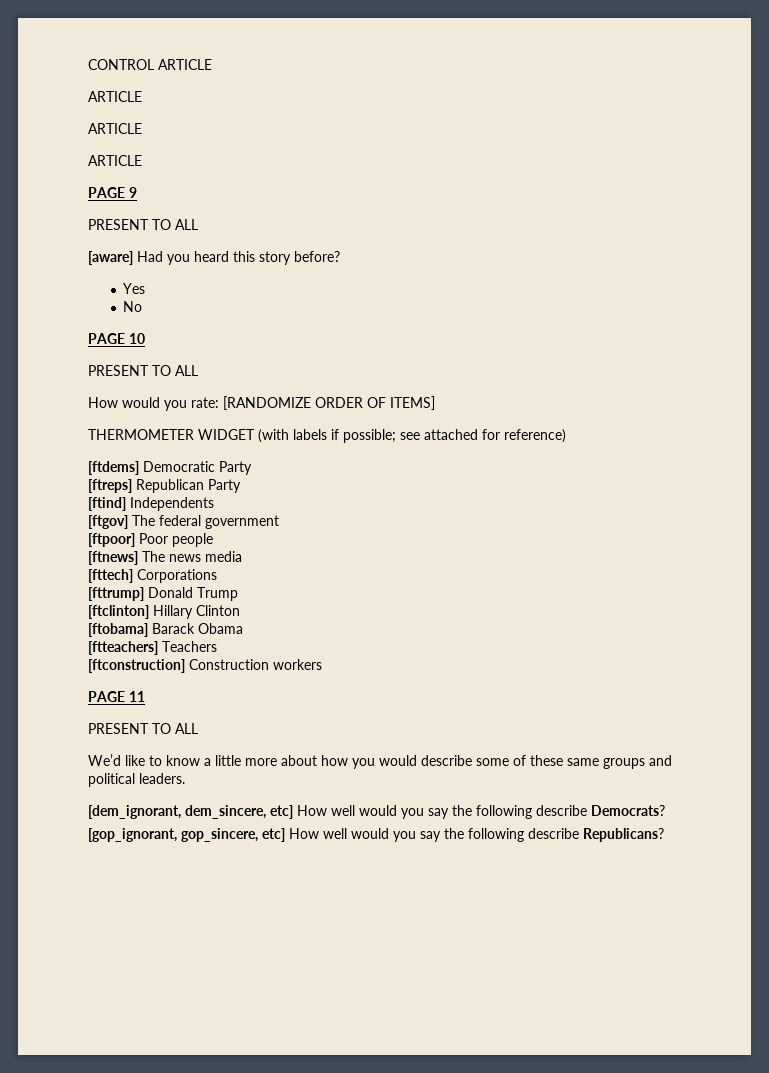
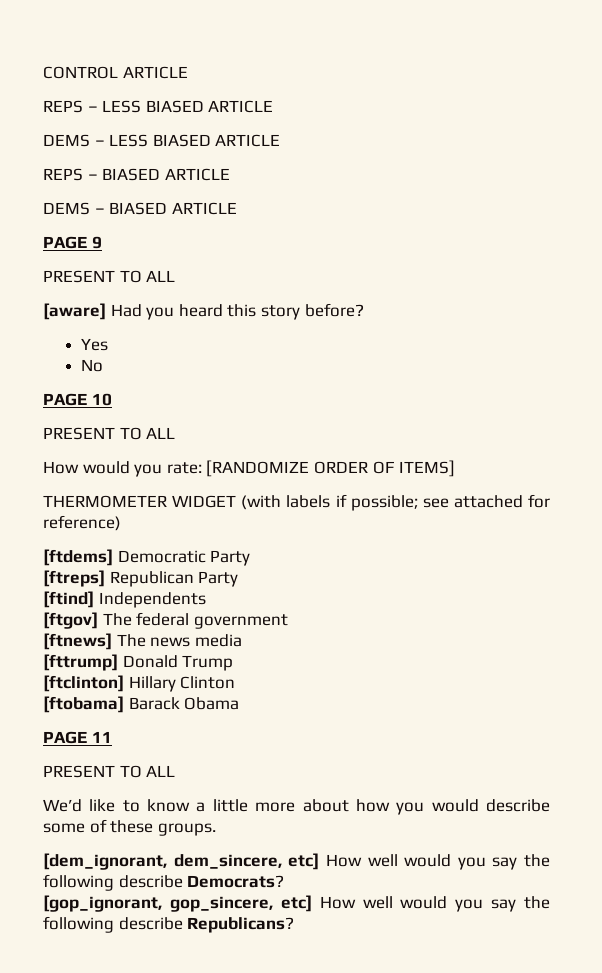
[88,91,142,102] [88,123,142,134] ARTICLE // ARTICLE // -> [43,100,274,113] [43,134,281,147] [43,168,230,181] [43,202,168,215] REPS – LESS BIASED ARTICLE // DEMS – LESS BIASED ARTICLE // REPS – BIASED ARTICLE // DEMS – BIASED
[88,533,213,547] // [ftpoor] Poor people -> (288, 621) none
[88,569,217,583] // [fttech] Corporations -> (242, 640) none
[88,641,217,655] [88,659,322,673] // [ftteachers] Teachers // [ftconstruction] Construction workers -> (240, 703) none
[567,755,672,769] [88,773,185,787] same groups and political leaders. -> [157,823,216,836] groups.

